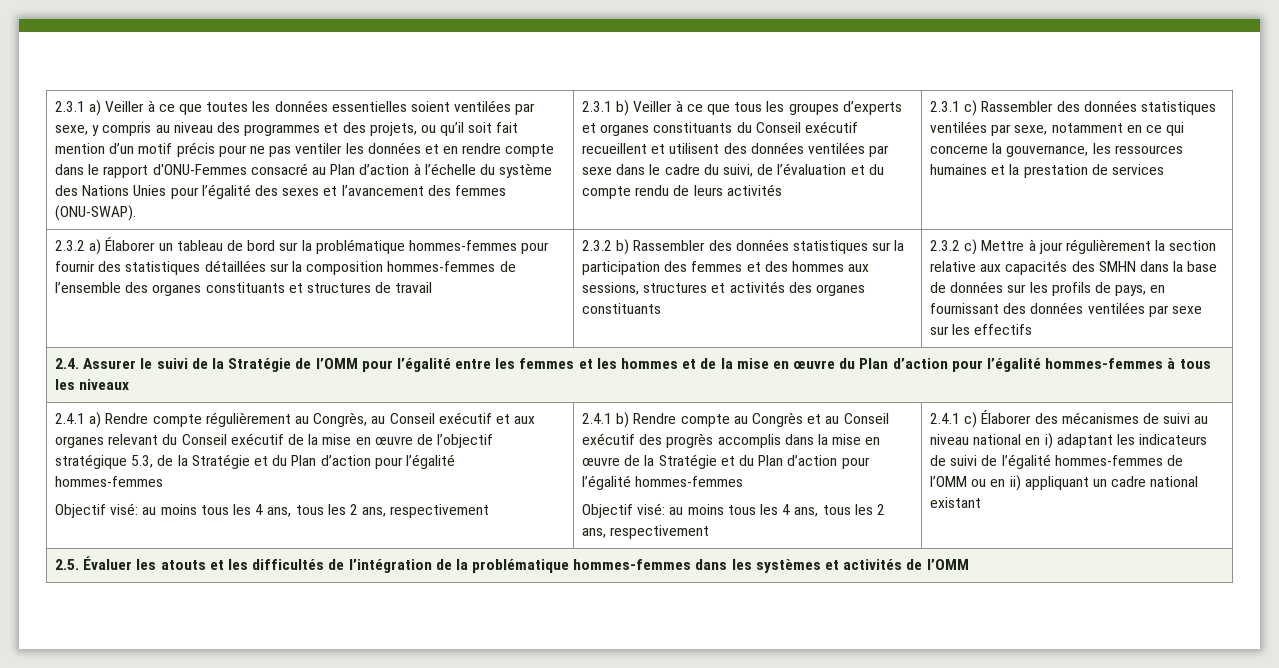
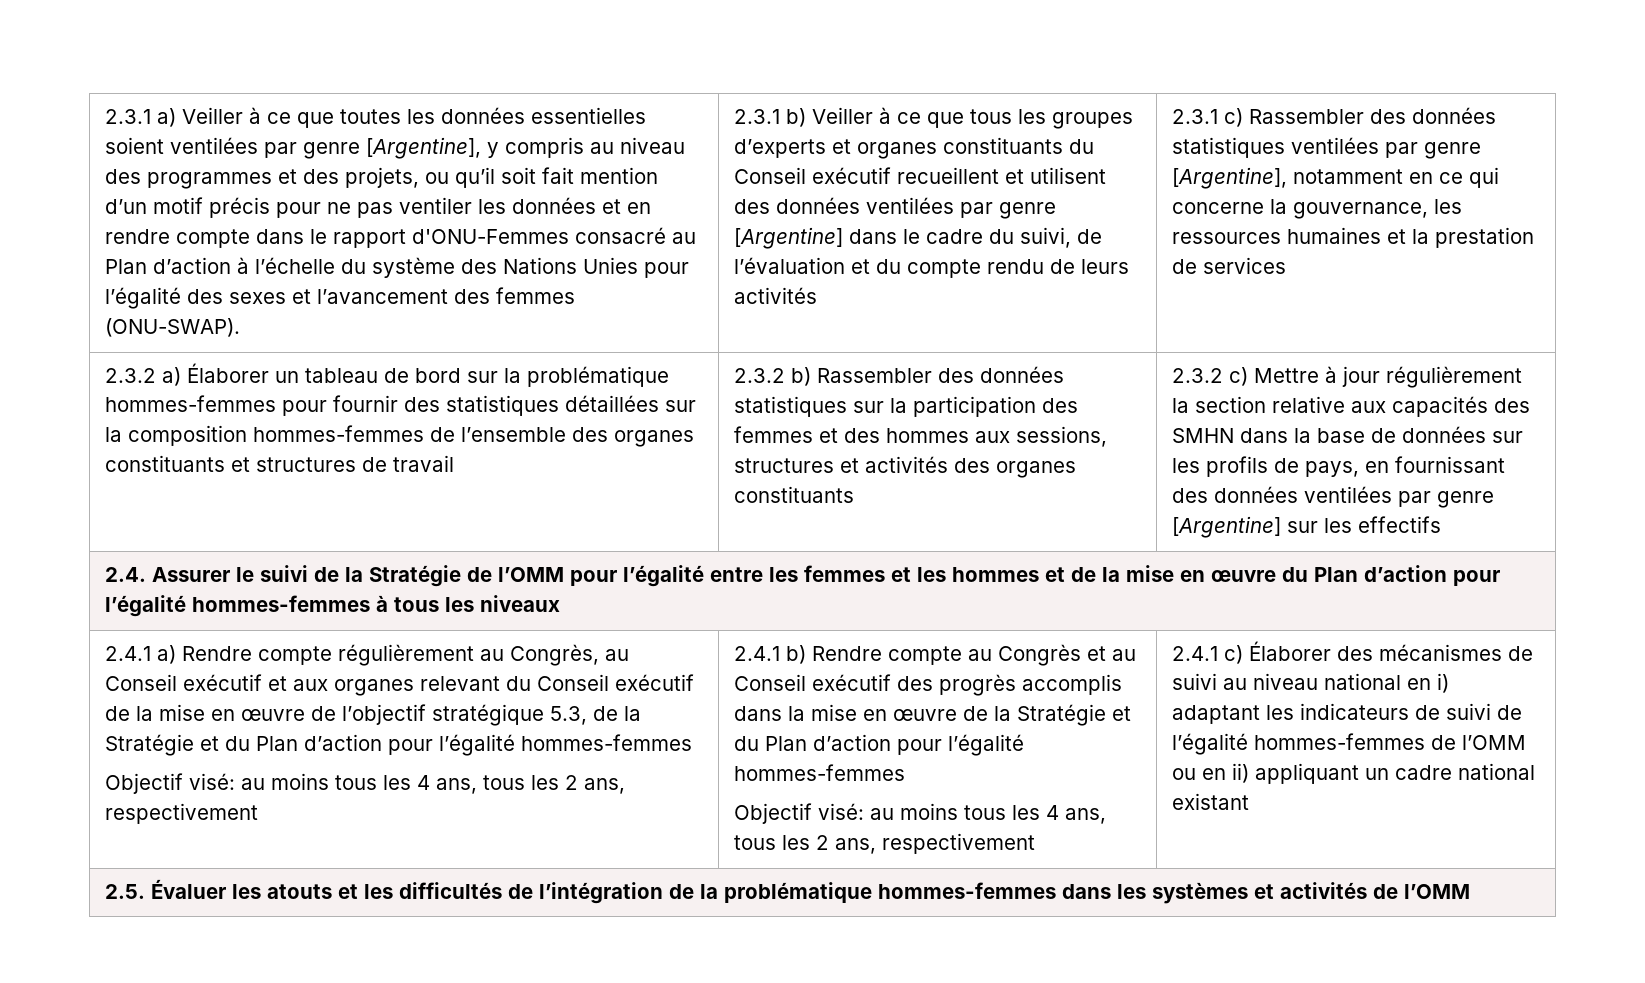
[55,125,89,135] sexe, -> [302,137,481,159] genre [Argentine],
[582,167,613,175] sexe -> [998,202,1056,219] [733,227,843,249] genre [Argentine]
[1014,125,1048,135] sexe, -> [1423,142,1481,159] [1171,167,1287,189] genre [Argentine],
[1171,306,1202,314] sexe -> [1436,491,1494,508] [1171,516,1281,538] genre [Argentine]

